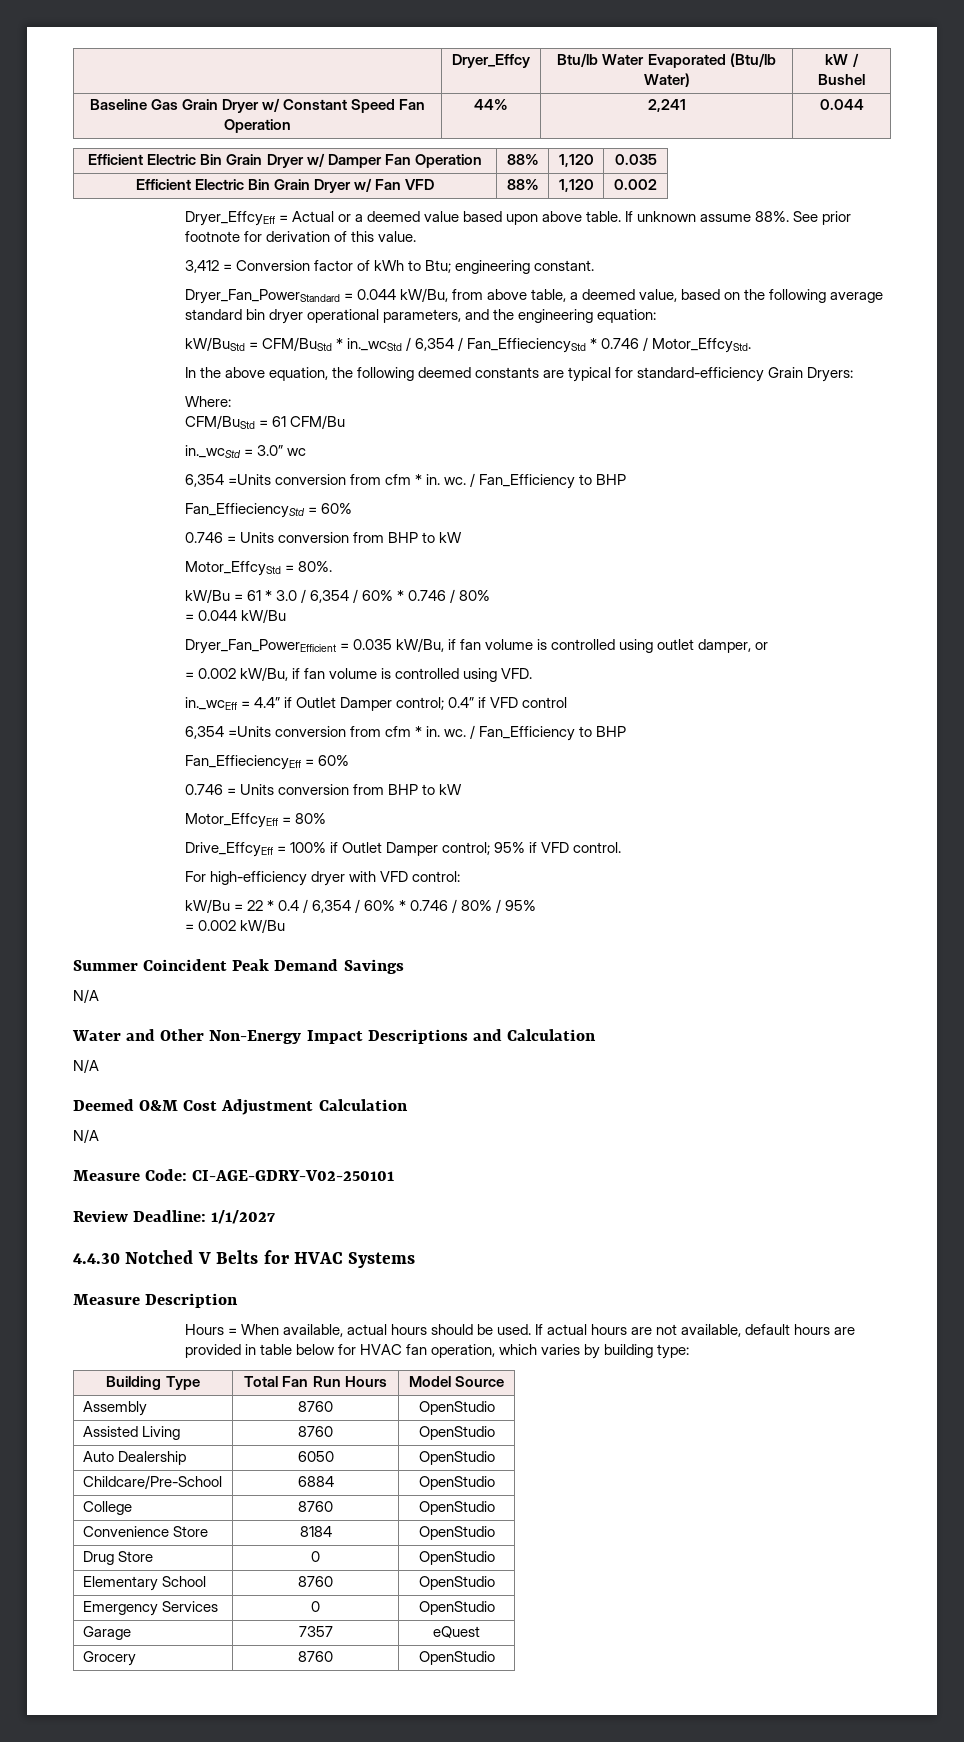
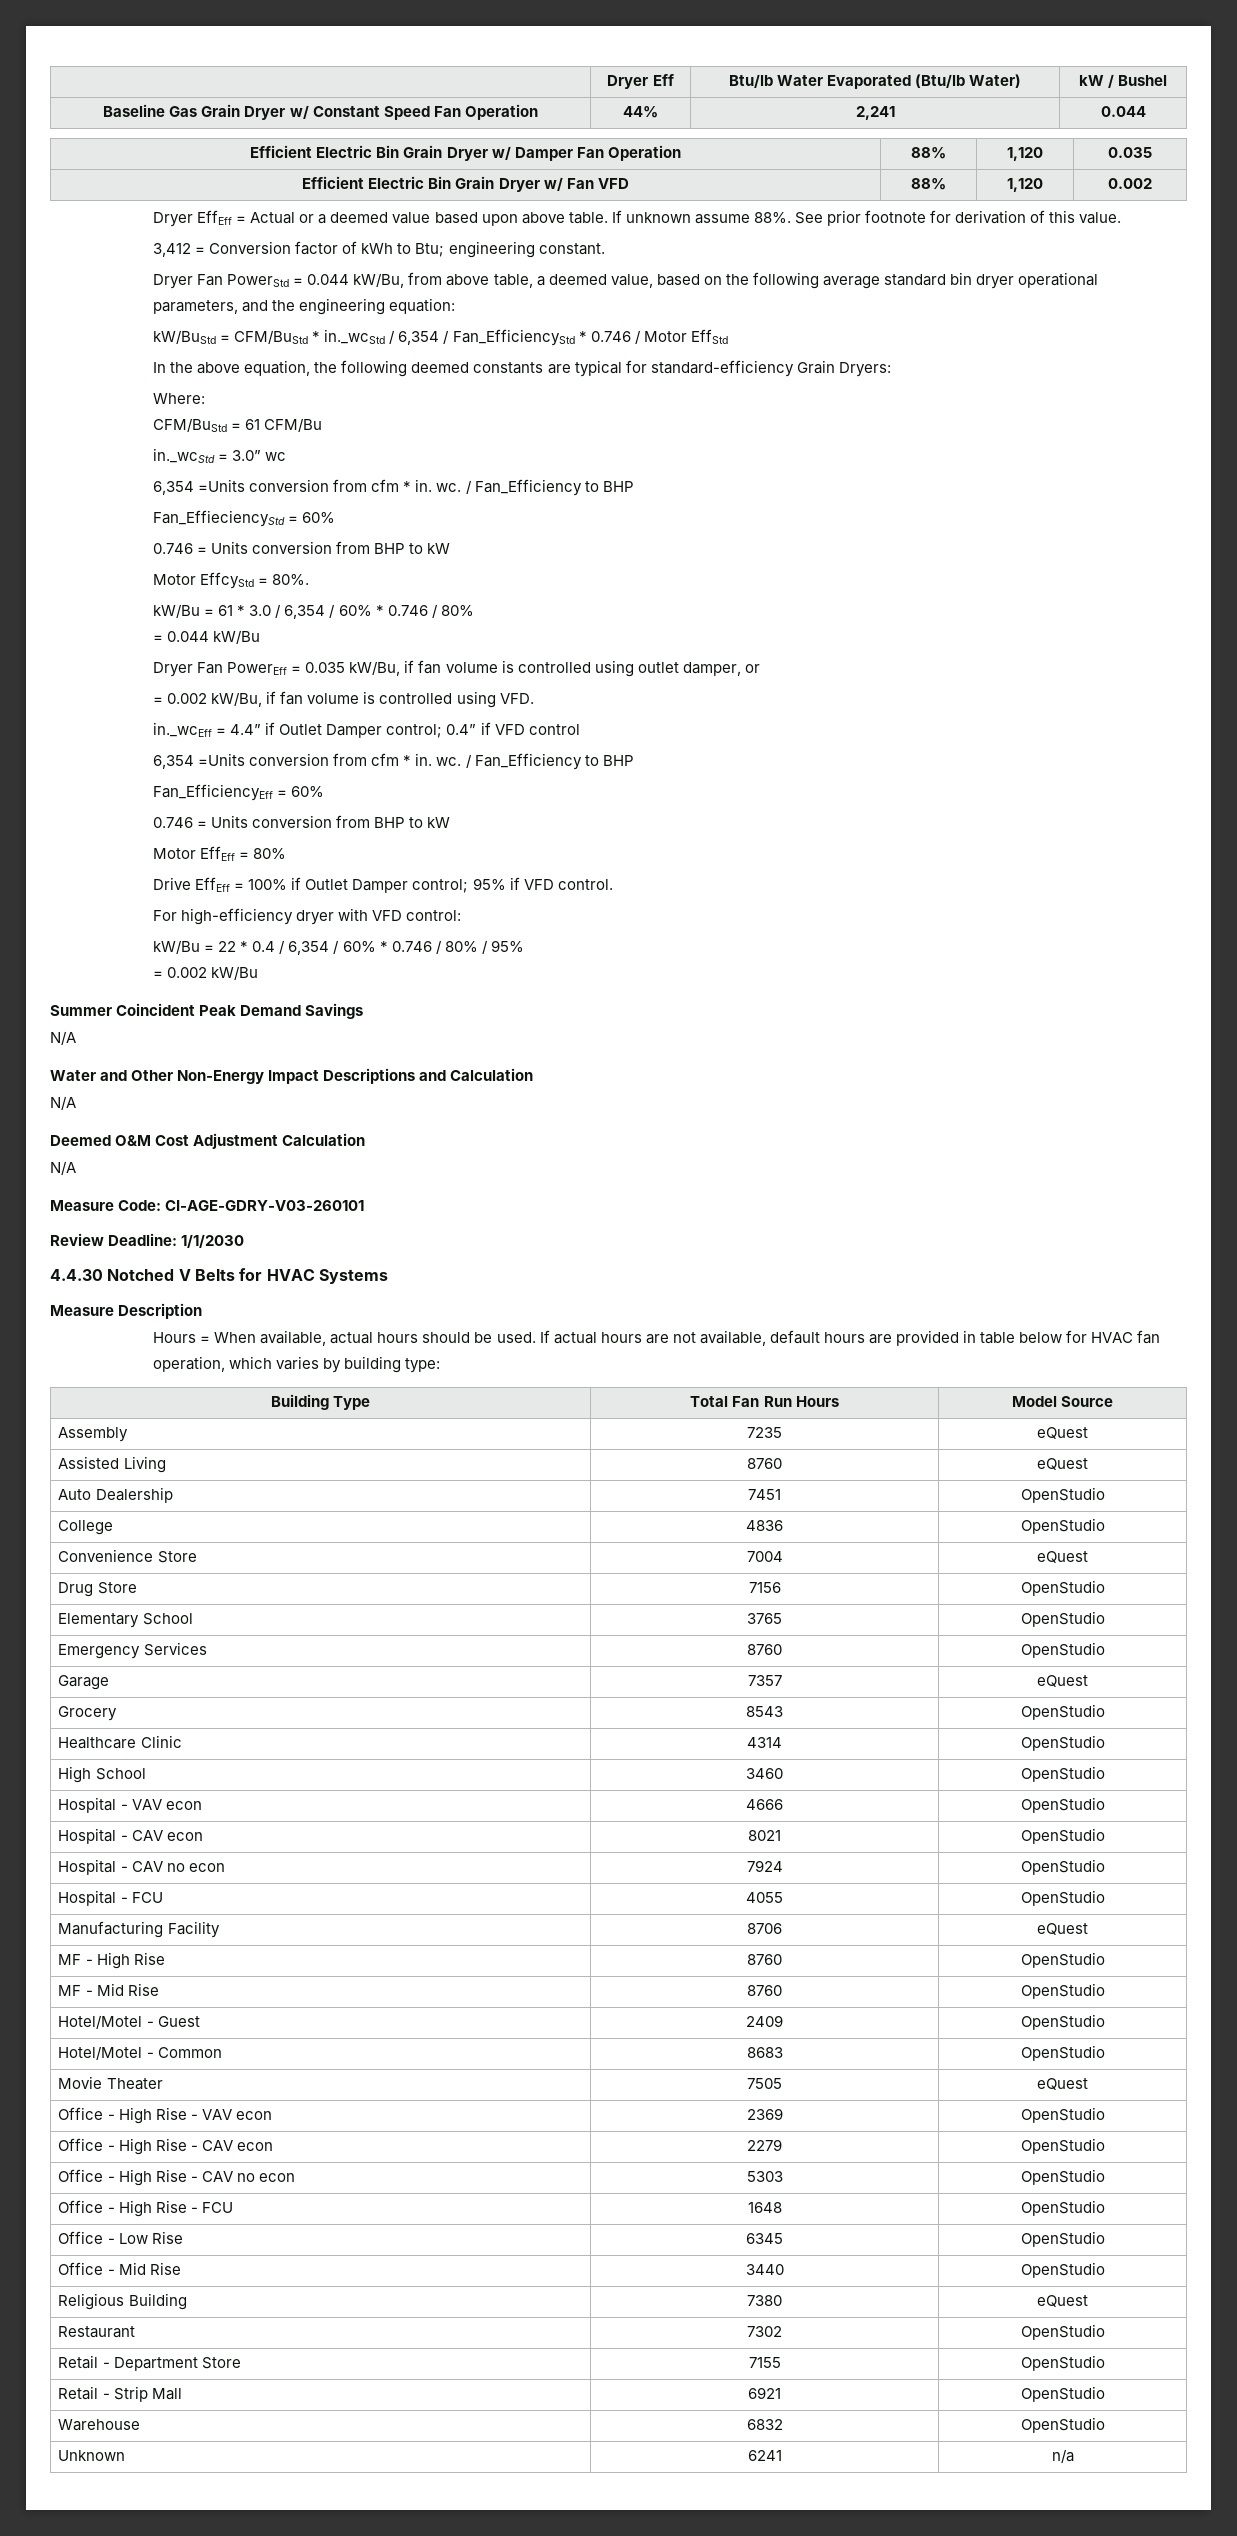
[452,54,530,68] | Dryer_Effcy -> [607,74,674,89] | Dryer Eff
[184,211,275,226] Dryer_EffcyEff -> [153,210,233,227] Dryer EffEff
[184,289,340,304] Dryer_Fan_PowerStandard -> [153,274,290,289] Dryer Fan PowerStd
[466,337,752,353] Fan_EffieciencyStd * 0.746 / Motor_EffcyStd. -> [452,329,728,346] Fan_EfficiencyStd * 0.746 / Motor EffStd
[184,561,281,576] Motor_EffcyStd -> [153,572,255,589] Motor EffcyStd
[184,639,336,654] Dryer_Fan_PowerEfficient -> [153,662,288,677] Dryer Fan PowerEff
[184,755,301,770] Fan_EffieciencyEff -> [153,784,274,801] Fan_EfficiencyEff
[184,813,278,828] Motor_EffcyEff -> [153,846,236,861] Motor EffEff
[184,842,273,857] Drive_EffcyEff -> [153,877,231,892] Drive EffEff
[192,1170,395,1181] CI-AGE-GDRY-V02-250101 -> [165,1200,365,1211] CI-AGE-GDRY-V03-260101
[211,1210,276,1224] 1/1/2027 -> [181,1234,245,1248] 1/1/2030
[298,1401,333,1412] [418,1401,495,1415] 8760 | OpenStudio -> [747,1427,782,1438] [1037,1427,1088,1439] 7235 | eQuest
[418,1426,495,1440] OpenStudio -> [1037,1458,1088,1470] eQuest
[297,1451,334,1462] [418,1451,495,1465] [82,1475,222,1489] [297,1476,334,1487] 6050 | OpenStudio // Childcare/Pre-School | 6884 -> [748,1489,781,1500] 7451
[298,1501,333,1512] 8760 -> [746,1520,783,1531] 4836
[299,1526,332,1537] [418,1526,495,1540] 8184 | OpenStudio -> [746,1551,783,1562] [1037,1551,1088,1563] 7004 | eQuest
[311,1551,320,1562] 0 -> [748,1582,781,1593] 7156
[298,1576,333,1587] 8760 -> [747,1613,782,1624] 3765
[311,1601,320,1612] 0 -> [747,1644,782,1655] 8760
[298,1651,333,1662] [418,1651,495,1665] 8760 | OpenStudio -> [746,1706,783,1717] [1020,1704,1105,1720] [58,1735,182,1749] [747,1737,782,1748] [1020,1735,1105,1751] [58,1766,146,1783] [746,1768,783,1779] [1020,1766,1105,1782] [58,1797,202,1813] [746,1799,783,1810] [1020,1797,1105,1813] [58,1828,203,1844] [748,1830,781,1841] [1020,1828,1105,1844] [58,1859,225,1875] [746,1860,783,1872] [1020,1859,1105,1875] [58,1890,163,1906] [746,1892,783,1903] [1020,1890,1105,1906] [58,1921,220,1938] [747,1923,782,1934] [1037,1923,1088,1935] [58,1952,165,1969] [747,1954,782,1965] [1020,1952,1105,1968] [58,1983,159,1996] [747,1985,782,1996] [1020,1983,1105,1999] [58,2015,200,2029] [746,2015,783,2027] [1020,2014,1105,2030] [58,2046,222,2060] [746,2047,783,2058] [1020,2045,1105,2061] [58,2076,163,2090] [747,2078,782,2089] [1037,2078,1088,2090] [58,2107,272,2124] [746,2108,783,2120] [1020,2107,1105,2123] [58,2138,273,2155] [747,2139,782,2151] [1020,2138,1105,2154] [58,2169,295,2186] [746,2171,783,2182] [1020,2169,1105,2185] [58,2200,233,2217] [747,2202,782,2213] [1020,2200,1105,2216] [58,2231,183,2244] [746,2233,783,2244] [1020,2231,1105,2247] [58,2262,181,2275] [745,2264,784,2275] [1020,2262,1105,2278] [58,2293,187,2310] [747,2295,782,2306] [1037,2295,1088,2307] [58,2326,136,2338] [747,2326,782,2337] [1020,2324,1105,2340] [58,2355,241,2371] [748,2357,781,2368] [1020,2355,1105,2371] [58,2386,182,2402] [748,2387,781,2399] [1020,2386,1105,2402] [58,2419,141,2431] [746,2419,783,2430] [1020,2417,1105,2433] [58,2450,126,2461] [747,2450,782,2461] [1051,2449,1074,2463] 8543 | OpenStudio // Healthcare Clinic | 4314 | OpenStudio // High School | 3460 | OpenStudio // Hospital - VAV econ | 4666 | OpenStudio // Hospital - CAV econ | 8021 | OpenStudio // Hospital - CAV no econ | 7924 | OpenStudio // Hospital - FCU | 4055 | OpenStudio // Manufacturing Facility | 8706 | eQuest // MF - High Rise | 8760 | OpenStudio // MF - Mid Rise | 8760 | OpenStudio // Hotel/Motel - Guest | 2409 | OpenStudio // Hotel/Motel - Common | 8683 | OpenStudio // Movie Theater | 7505 | eQuest // Office - High Rise - VAV econ | 2369 | OpenStudio // Office - High Rise - CAV econ | 2279 | OpenStudio // Office - High Rise - CAV no econ | 5303 | OpenStudio // Office - High Rise - FCU | 1648 | OpenStudio // Office - Low Rise | 6345 | OpenStudio // Office - Mid Rise | 3440 | OpenStudio // Religious Building | 7380 | eQuest // Restaurant | 7302 | OpenStudio // Retail - Department Store | 7155 | OpenStudio // Retail - Strip Mall | 6921 | OpenStudio // Warehouse | 6832 | OpenStudio // Unknown | 6241 | n/a

